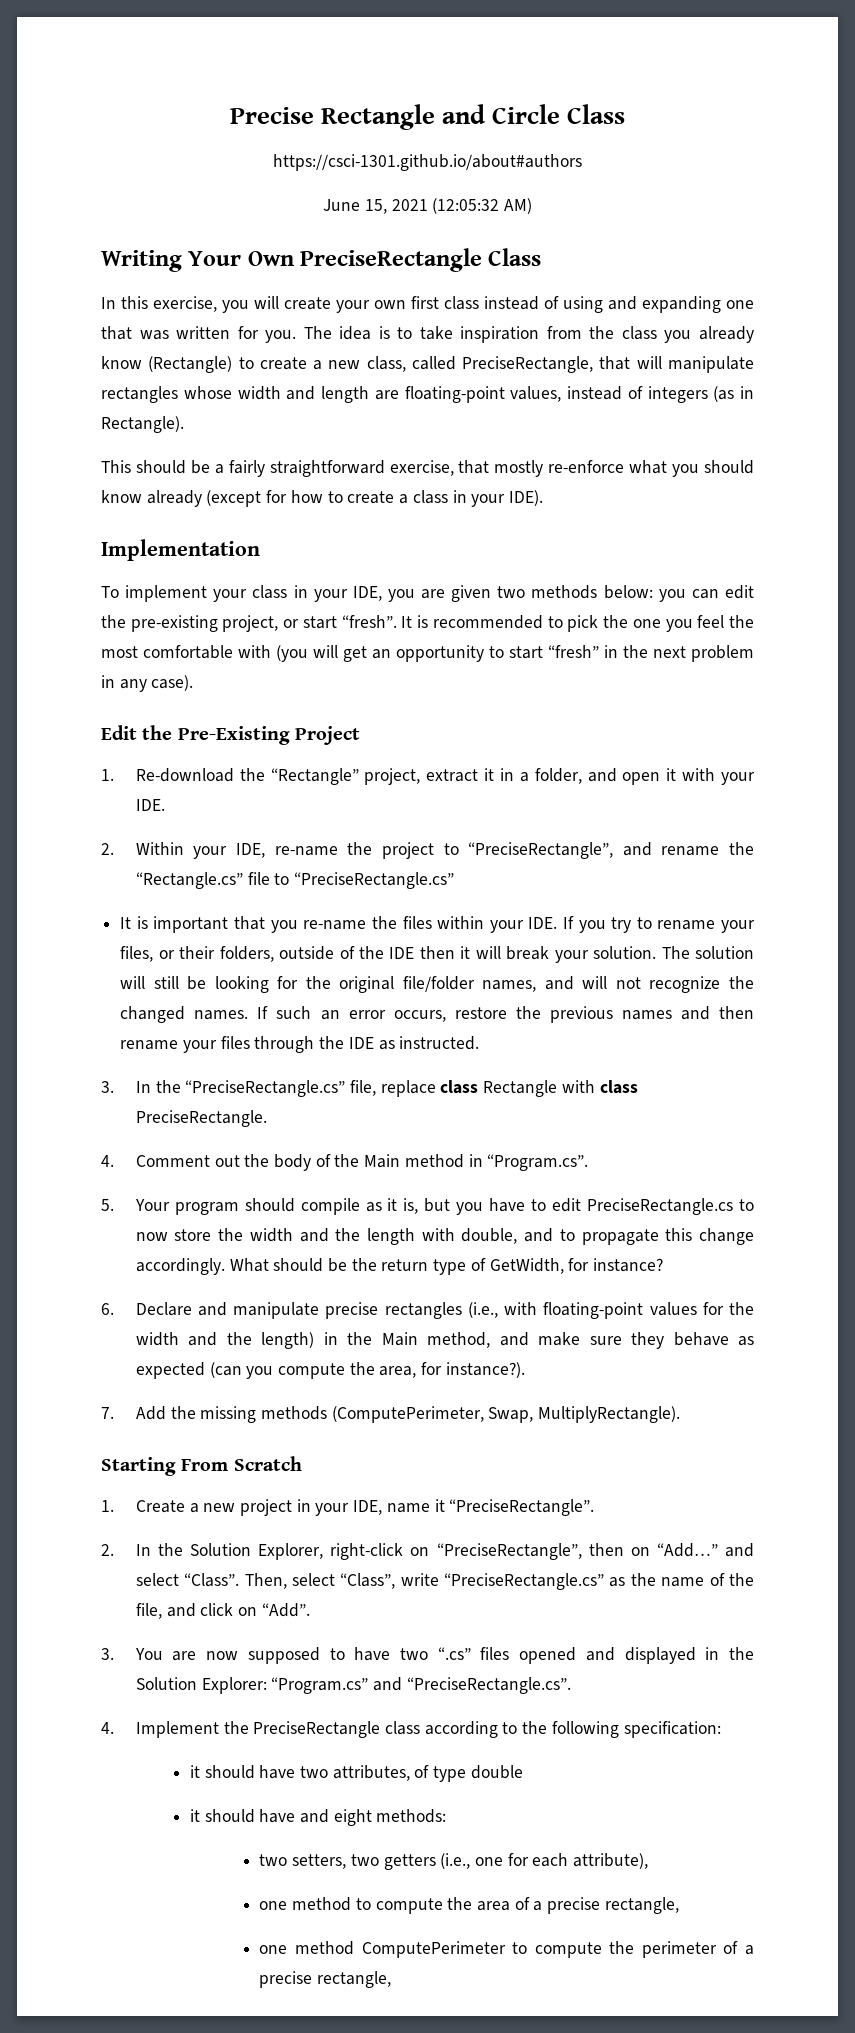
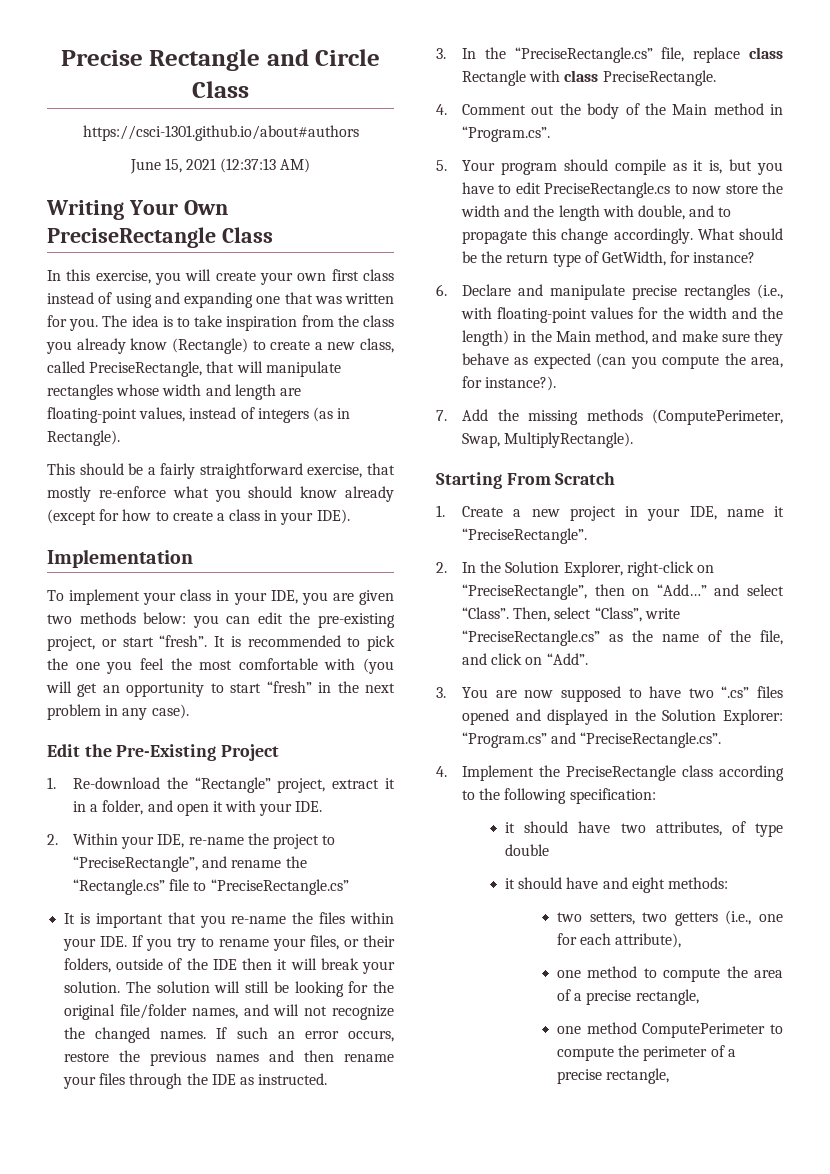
[432,198,500,214] (12:05:32 -> [220,158,277,173] (12:37:13

